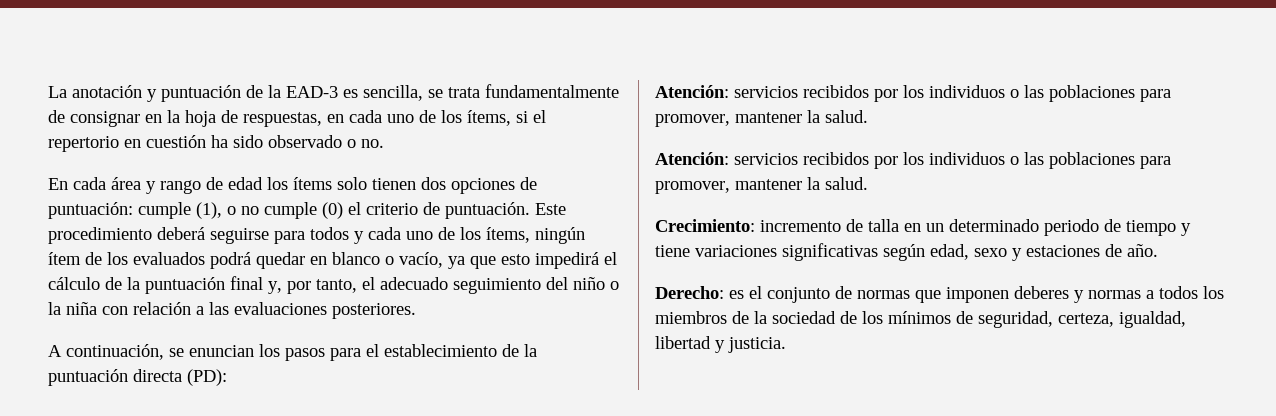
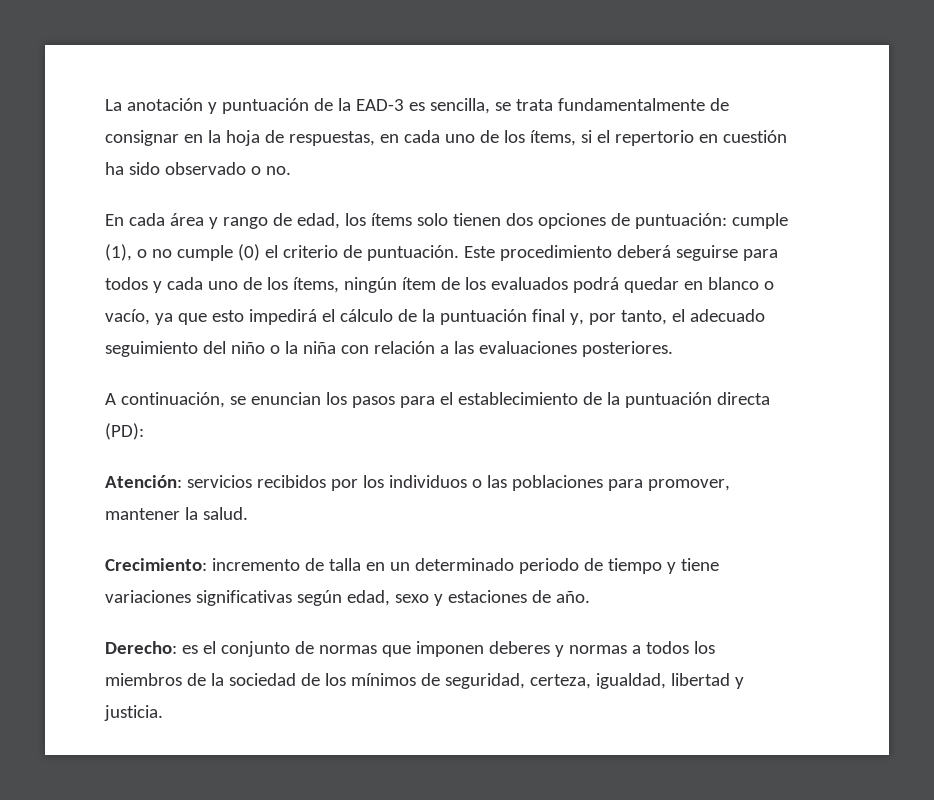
[228,177,263,190] edad -> [296,213,340,229] edad,
[655,152,1171,169] [655,177,868,194] // Atención: servicios recibidos por los individuos o las poblaciones para promover, mantener la salud. -> (248, 513) none

